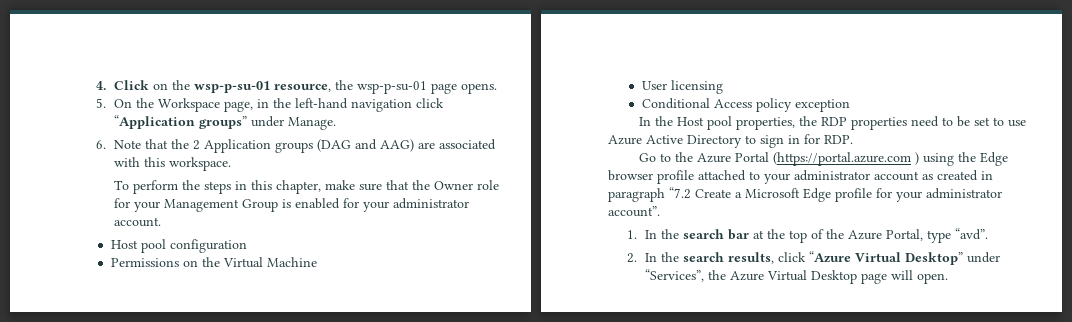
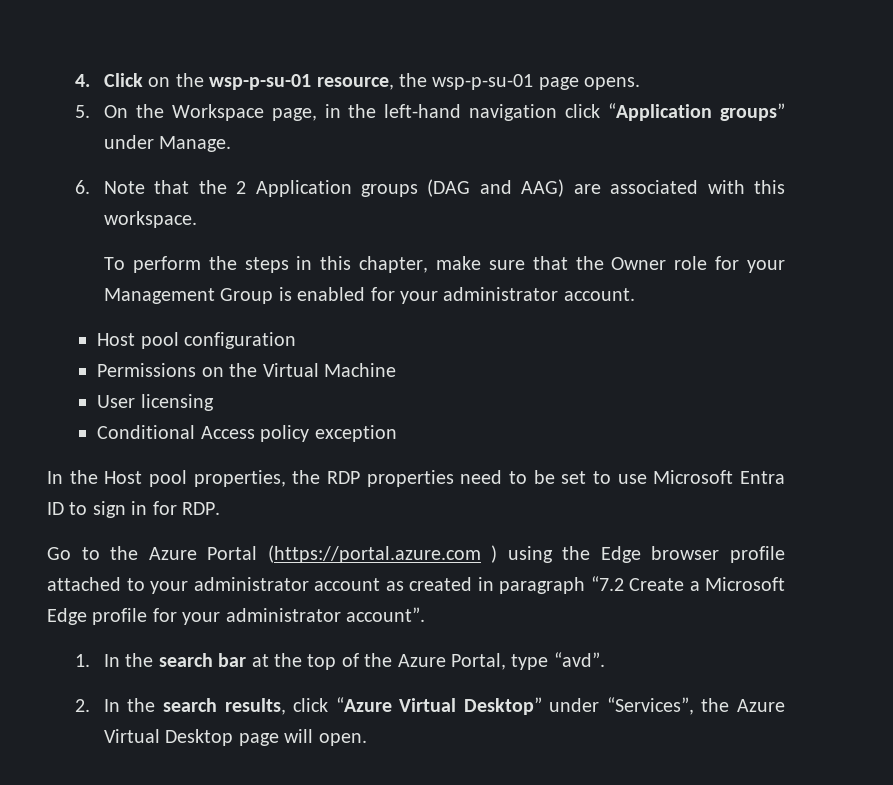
[608,135,742,148] Azure Active Directory -> [653,470,785,484] [47,502,64,515] Microsoft Entra ID

